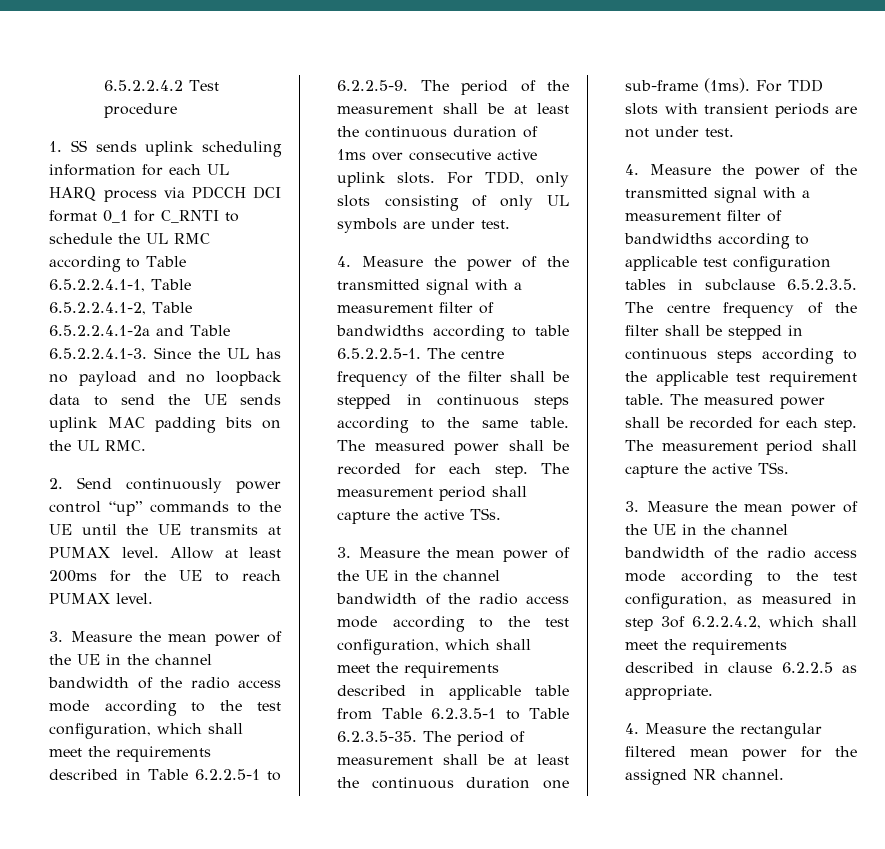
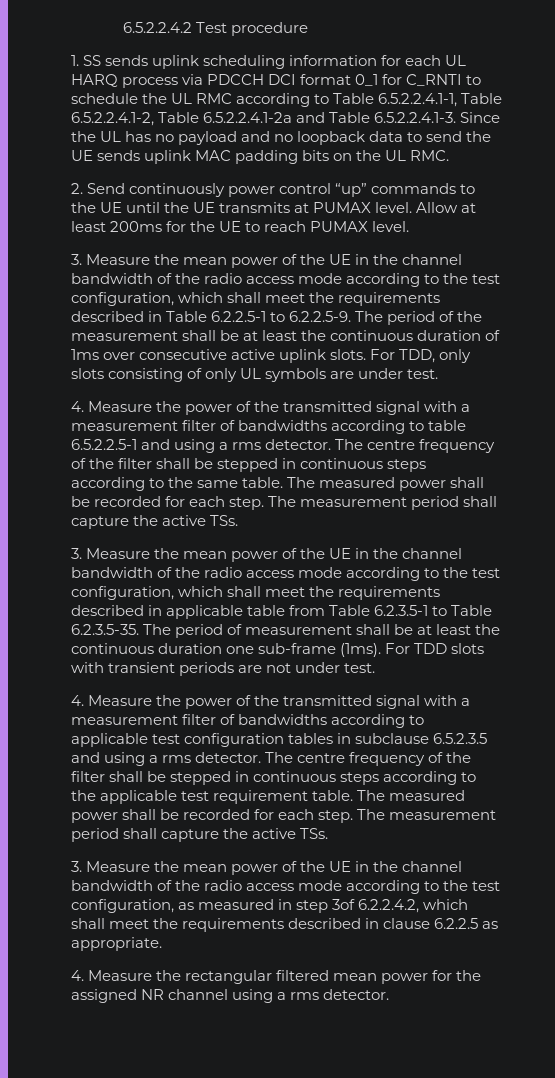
[337,348,422,359] 6.5.2.2.5-1. -> [70,439,331,453] 6.5.2.2.5-1 and using a rms detector.
[787,279,857,290] 6.5.2.3.5. -> [432,733,487,744] [70,752,261,766] 6.5.2.3.5 and using a rms detector.
[722,769,785,780] channel. -> [167,989,389,1003] channel using a rms detector.

